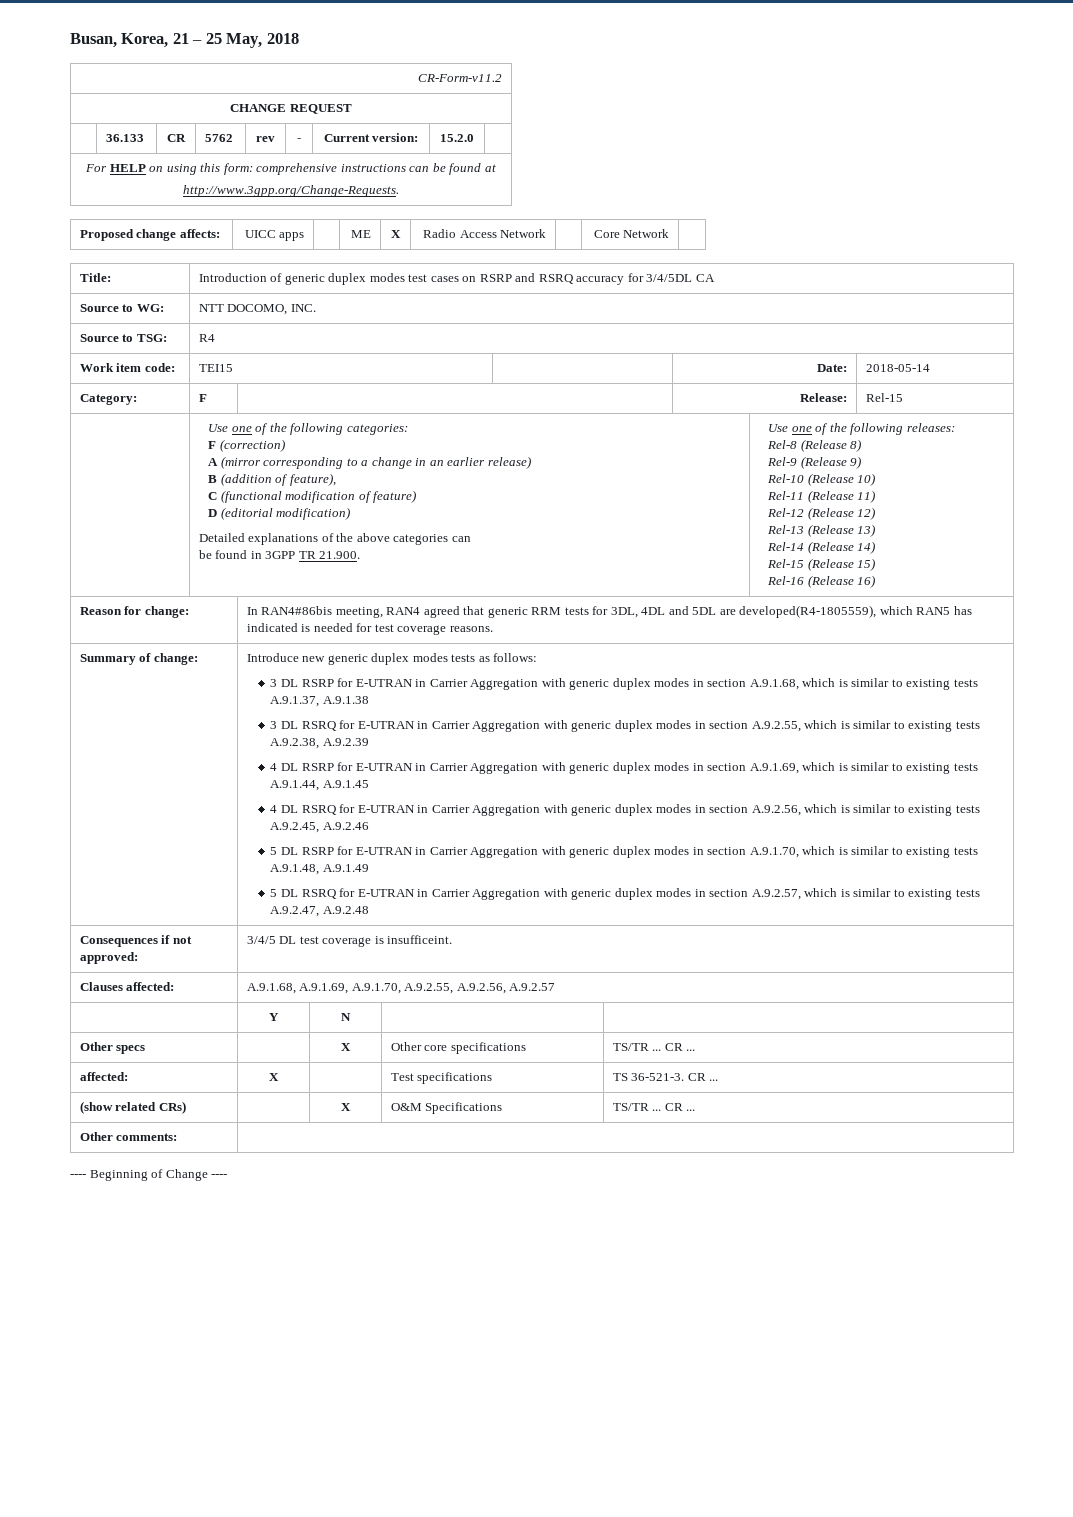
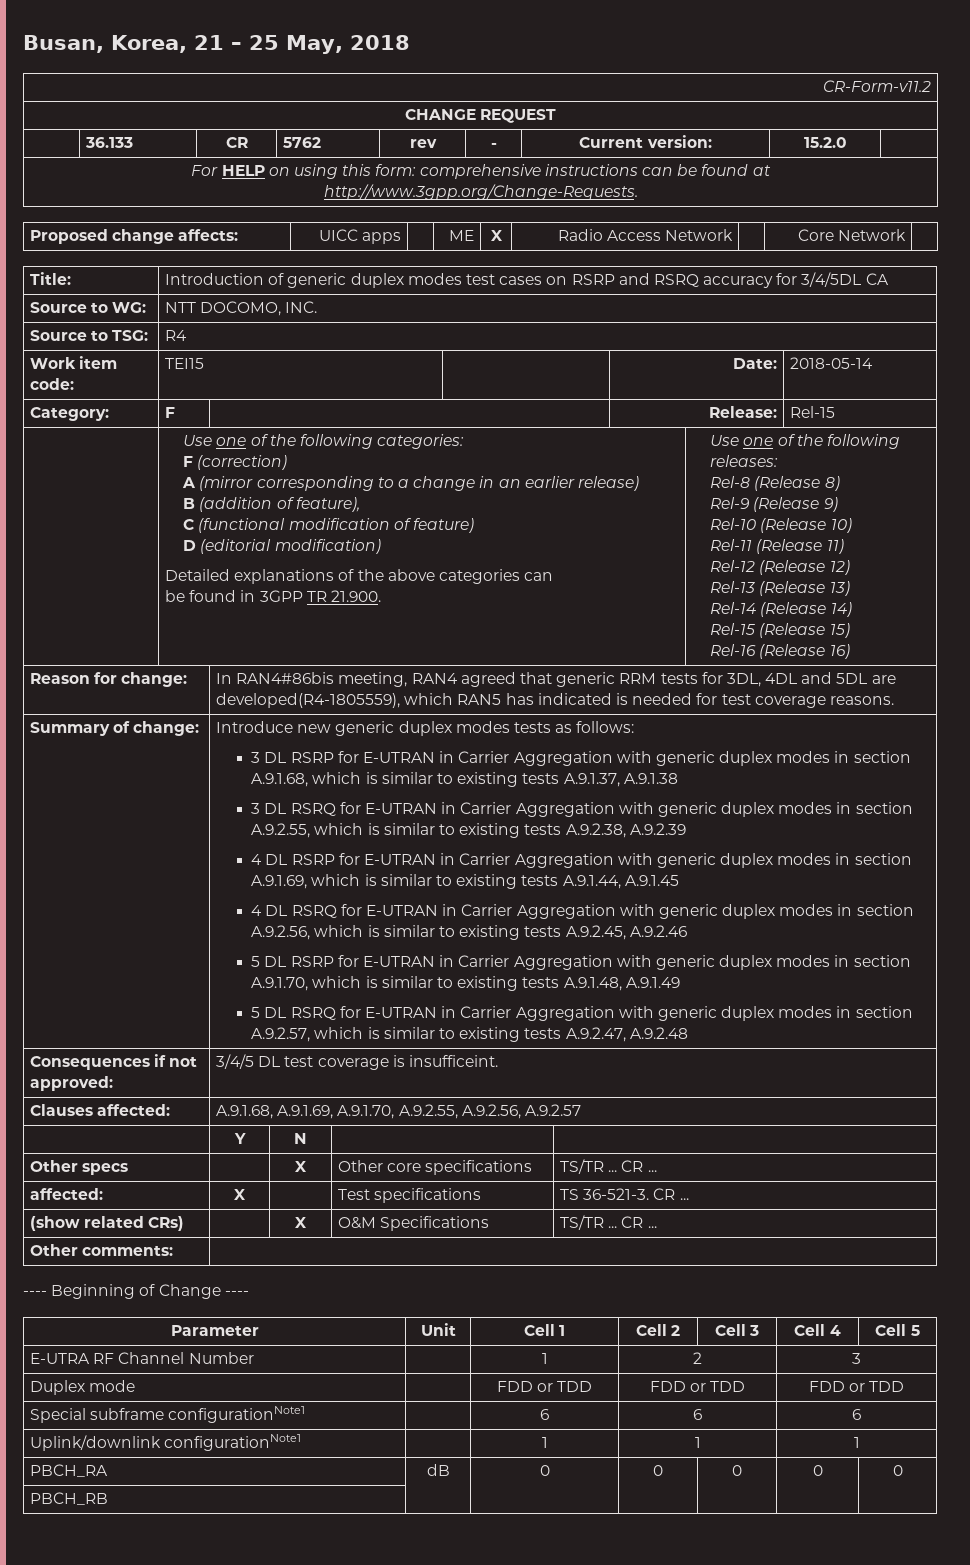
(228, 1176) none -> [170,1325,259,1336] [420,1323,456,1336] [523,1324,566,1336] [635,1324,681,1336] [714,1324,760,1336] [794,1324,841,1336] [875,1324,920,1336] [30,1352,254,1364] [541,1353,548,1364] [693,1352,702,1364] [852,1353,861,1364] [30,1380,136,1395] [496,1381,593,1392] [649,1381,746,1392] [808,1381,905,1392] [30,1406,306,1423] [540,1409,549,1420] [693,1409,702,1420] [852,1409,861,1420] [30,1434,302,1451] [541,1437,548,1448] [694,1437,701,1448] [853,1437,860,1448] [30,1464,109,1477] [426,1464,450,1476] [539,1465,550,1476] [653,1465,663,1476] [732,1465,742,1476] [812,1465,823,1476] [892,1465,903,1476] [30,1492,109,1505] // Parameter | Unit | Cell 1 | Cell 2 | Cell 3 | Cell 4 | Cell 5 // E-UTRA RF Channel Number | | 1 | 2 | 3 // Duplex mode | | FDD or TDD | FDD or TDD | FDD or TDD // Special subframe configurationNote1 | | 6 | 6 | 6 // Uplink/downlink configurationNote1 | | 1 | 1 | 1 // PBCH_RA | dB | 0 | 0 | 0 | 0 | 0 // PBCH_RB | | | | | |

